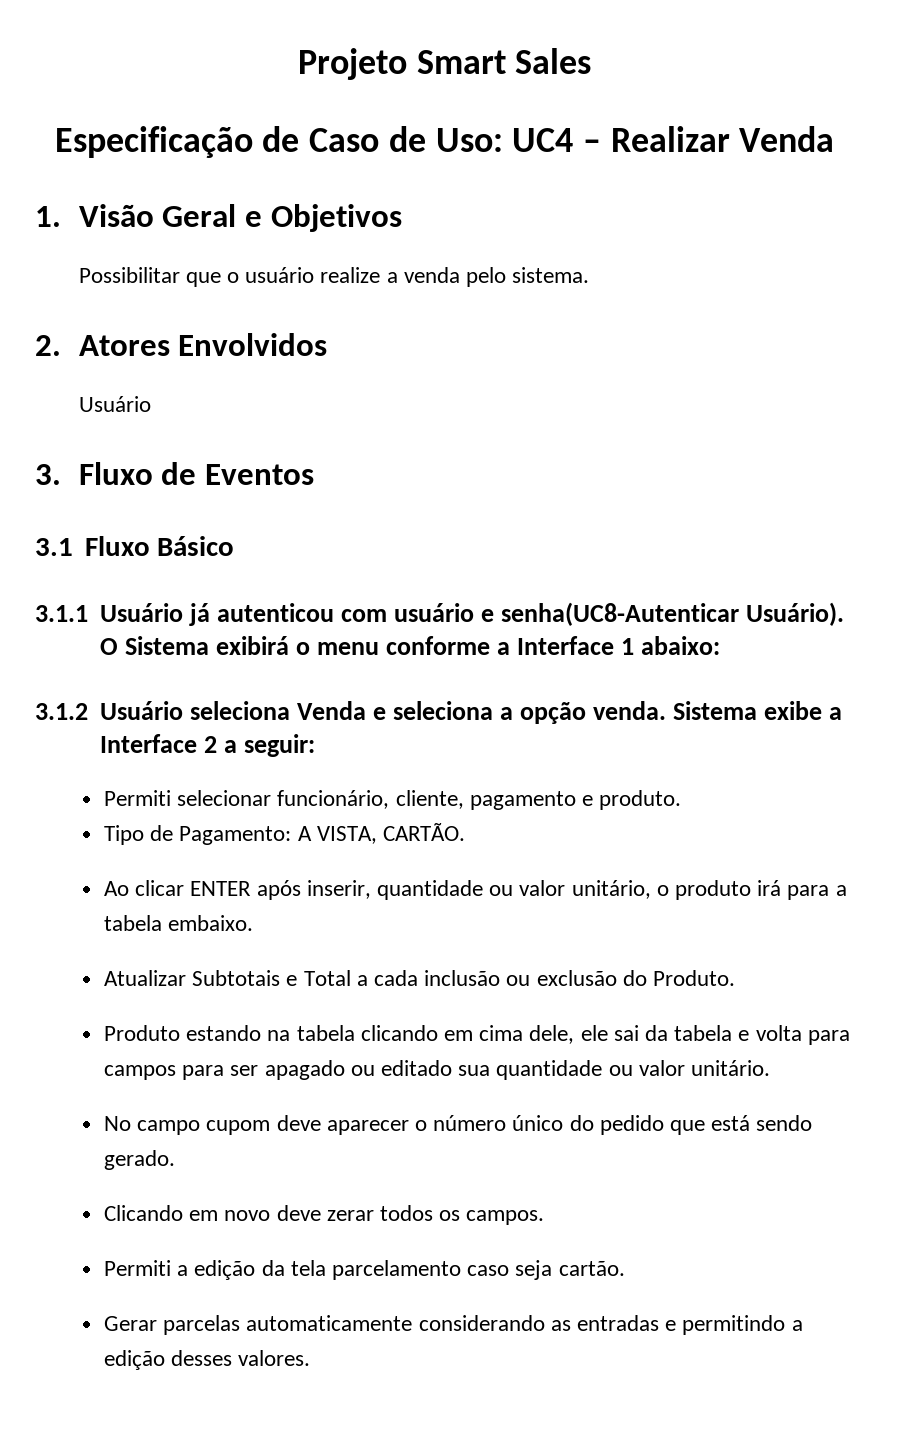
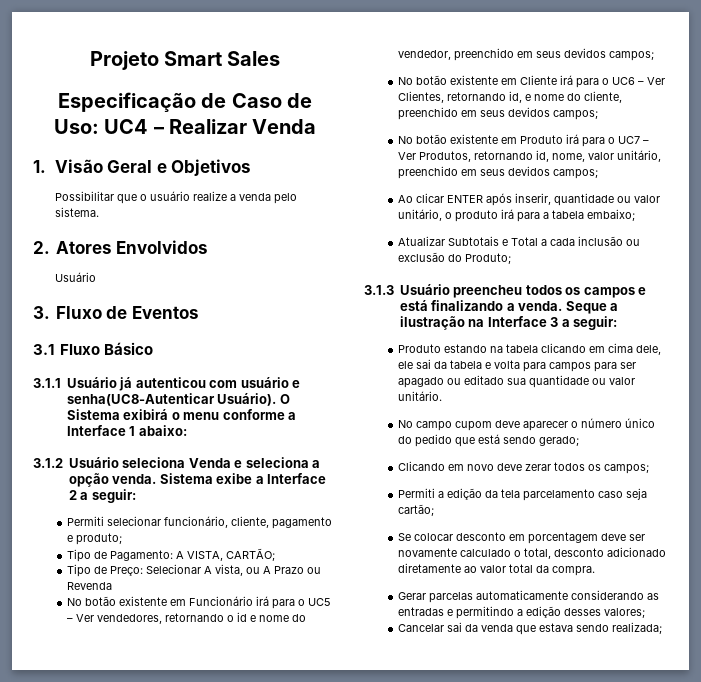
[599,790,682,810] produto. -> [75,533,122,545] produto;
[382,823,465,841] CARTÃO. -> [225,548,275,561] [66,564,321,577] [66,582,112,590] [66,596,331,609] [66,612,306,624] [397,48,654,61] [397,75,665,88] [397,91,622,103] [397,107,598,120] [397,134,649,147] [397,150,661,162] [397,166,598,179] CARTÃO; // Tipo de Preço: Selecionar A vista, ou A Prazo ou Revenda // No botão existente em Funcionário irá para o UC5 – Ver vendedores, retornando o id e nome do vendedor, preenchido em seus devidos campos; // No botão existente em Cliente irá para o UC6 – Ver Clientes, retornando id, e nome do cliente, preenchido em seus devidos campos; // No botão existente em Produto irá para o UC7 – Ver Produtos, retornando id, nome, valor unitário, preenchido em seus devidos campos;
[168,915,254,931] embaixo. -> [586,209,635,221] embaixo;
[653,970,736,986] Produto. -> [464,253,511,264] [364,284,647,298] [399,300,619,314] [399,316,618,330] Produto; // 3.1.3 Usuário preencheu todos os campos e está finalizando a venda. Seque a ilustração na Interface 3 a seguir:
[103,1150,175,1170] gerado. -> [538,436,579,446] gerado;
[466,1210,545,1225] campos. -> [603,464,649,474] campos;
[558,1261,625,1276] cartão. -> [397,504,434,516] [397,532,645,544] [397,547,666,559] [397,563,595,576] cartão; // Se colocar desconto em porcentagem deve ser novamente calculado o total, desconto adicionado diretamente ao valor total da compra.
[238,1350,311,1366] valores. -> [603,608,645,618] [397,622,662,635] valores; // Cancelar sai da venda que estava sendo realizada;

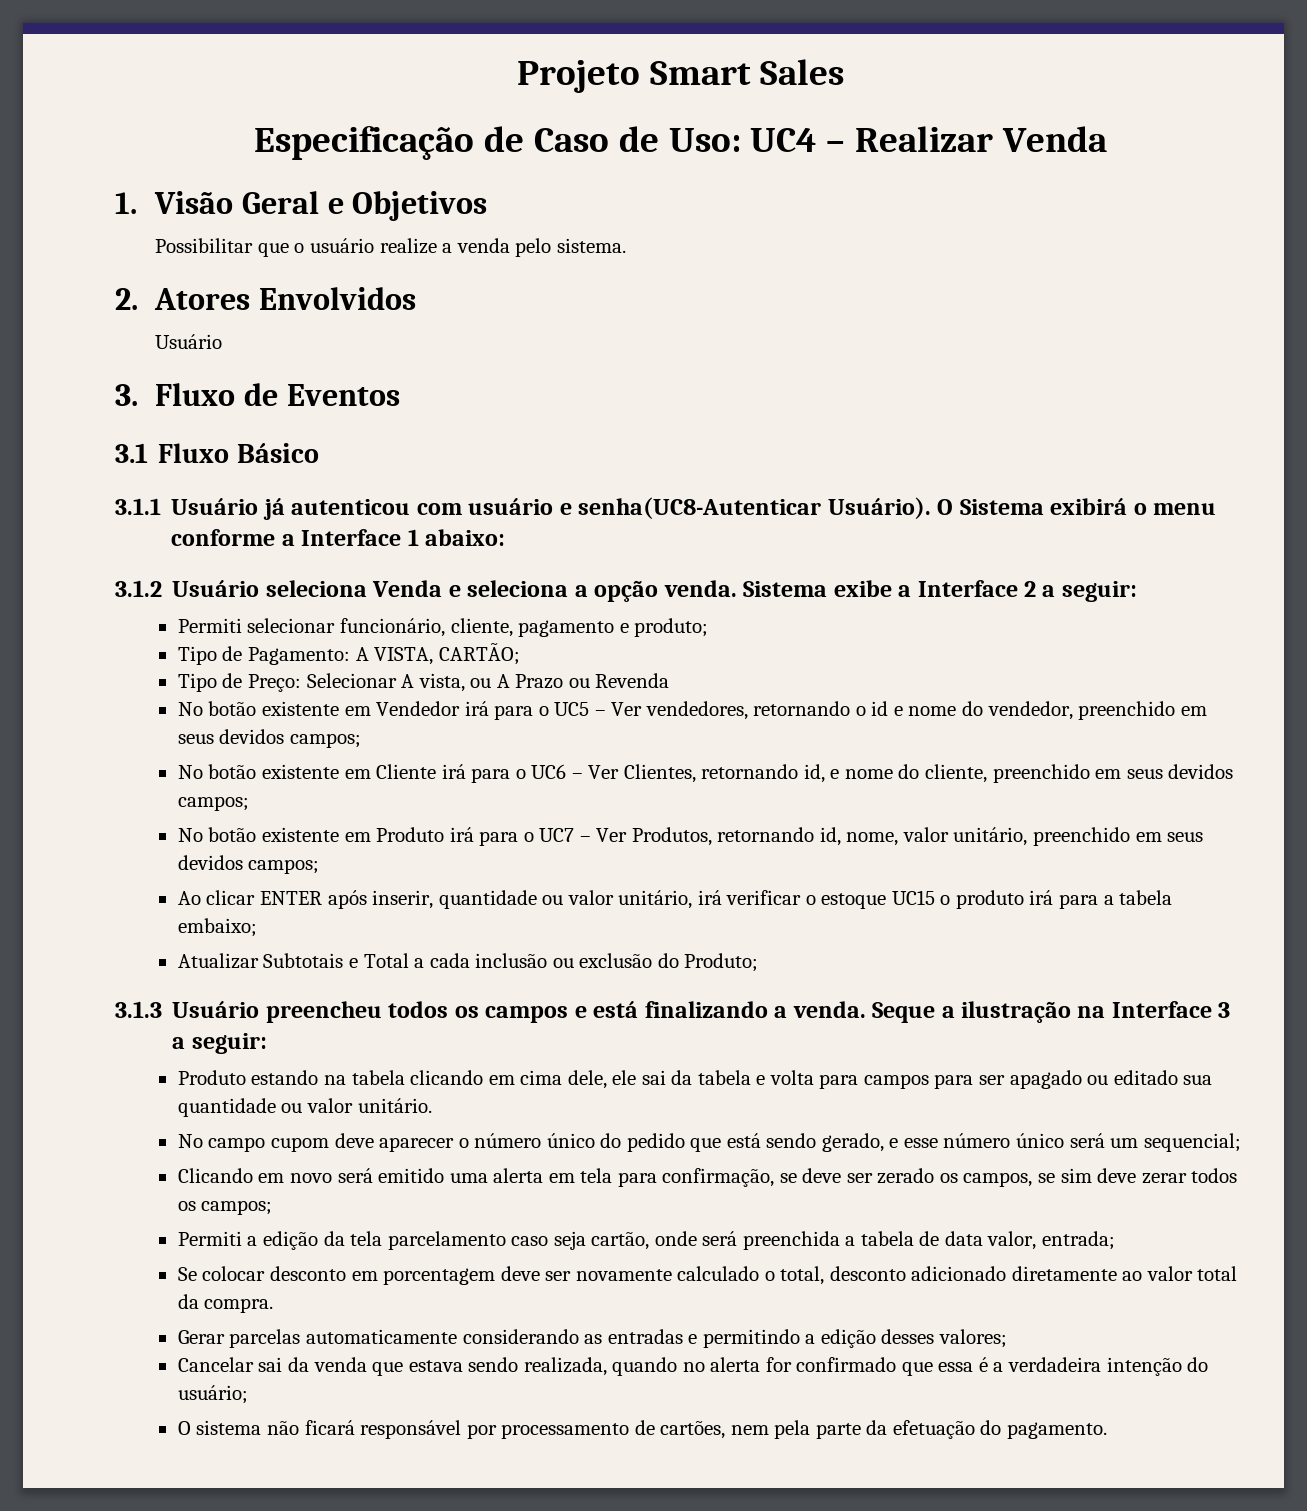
[188,596,253,606] Funcionário -> [376,701,461,716] Vendedor
(442, 215) none -> [697,890,935,909] irá verificar o estoque UC15
[538,436,579,446] [397,461,494,471] gerado; // Clicando em novo -> [821,1133,1241,1152] [177,1168,1092,1187] gerado, e esse número único será um sequencial; // Clicando em novo será emitido uma alerta em tela para confirmação, se deve ser zerado os campos, se sim
[397,504,434,516] cartão; -> [591,1231,1116,1250] cartão, onde será preenchida a tabela de data valor, entrada;
[611,622,662,634] realizada; -> [523,1357,1209,1376] [177,1385,248,1404] [177,1420,1107,1439] realizada, quando no alerta for confirmado que essa é a verdadeira intenção do usuário; // O sistema não ficará responsável por processamento de cartões, nem pela parte da efetuação do pagamento.

